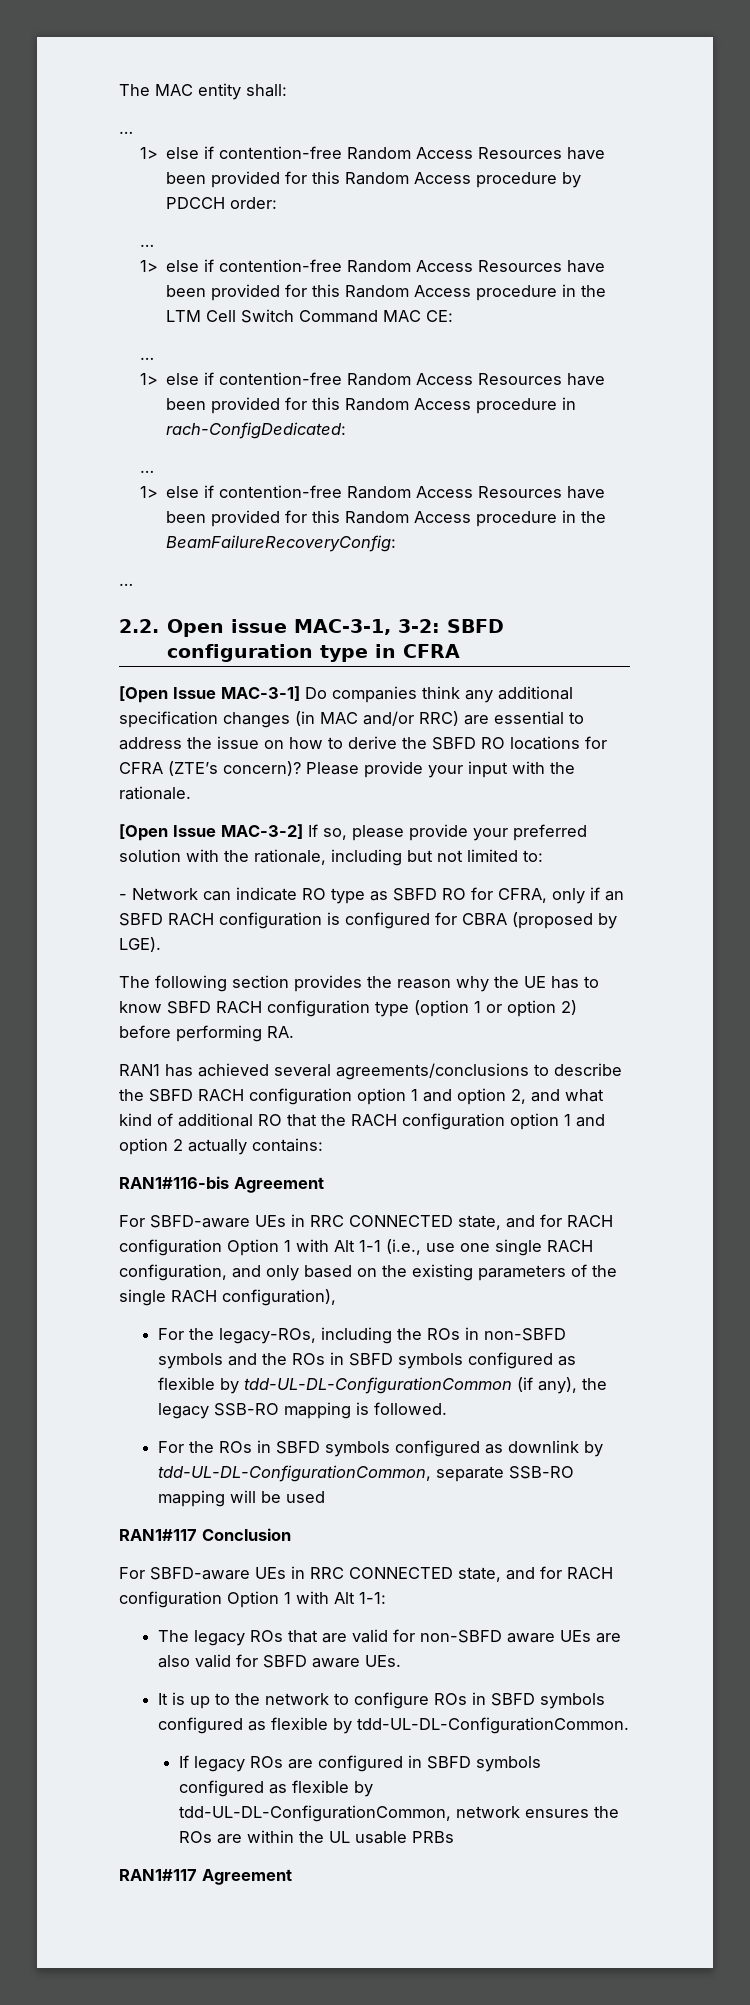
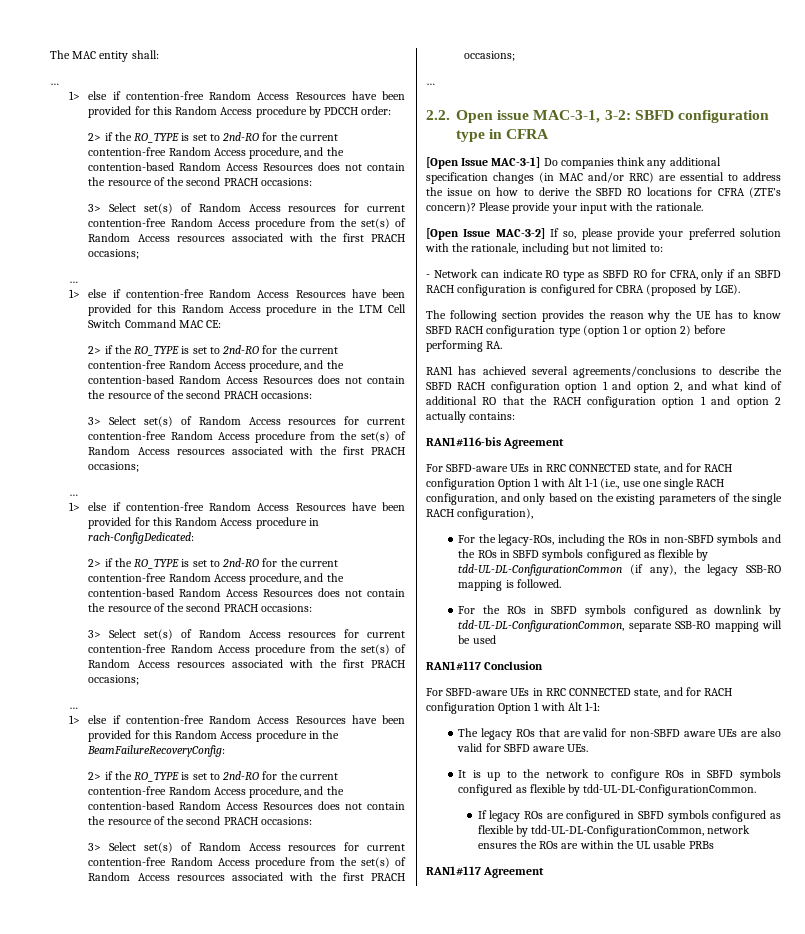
(277, 203) none -> [88,132,338,143] [88,147,344,159] [88,162,406,171] [88,177,312,186] [88,203,405,214] [88,218,406,230] [88,233,405,242] [88,249,140,259] // 2> if the RO_TYPE is set to 2nd-RO for the current contention-free Random Access procedure, and the contention-based Random Access Resources does not contain the resource of the second PRACH occasions: // 3> Select set(s) of Random Access resources for current contention-free Random Access procedure from the set(s) of Random Access resources associated with the first PRACH occasions;
(453, 316) none -> [88,345,338,356] [88,360,344,372] [88,375,406,384] [88,390,312,399] [88,416,405,427] [88,431,406,443] [88,446,405,455] [88,462,140,472] // 2> if the RO_TYPE is set to 2nd-RO for the current contention-free Random Access procedure, and the contention-based Random Access Resources does not contain the resource of the second PRACH occasions: // 3> Select set(s) of Random Access resources for current contention-free Random Access procedure from the set(s) of Random Access resources associated with the first PRACH occasions;
(346, 430) none -> [88,558,338,569] [88,573,344,585] [88,588,406,597] [88,603,312,612] [88,629,405,640] [88,644,406,656] [88,659,405,668] [88,675,140,685] // 2> if the RO_TYPE is set to 2nd-RO for the current contention-free Random Access procedure, and the contention-based Random Access Resources does not contain the resource of the second PRACH occasions: // 3> Select set(s) of Random Access resources for current contention-free Random Access procedure from the set(s) of Random Access resources associated with the first PRACH occasions;
(396, 543) none -> [88,771,338,782] [88,786,344,798] [88,801,406,810] [88,816,312,825] [88,842,405,853] [88,857,406,869] [88,872,405,881] [464,51,516,61] // 2> if the RO_TYPE is set to 2nd-RO for the current contention-free Random Access procedure, and the contention-based Random Access Resources does not contain the resource of the second PRACH occasions: // 3> Select set(s) of Random Access resources for current contention-free Random Access procedure from the set(s) of Random Access resources associated with the first PRACH occasions;

